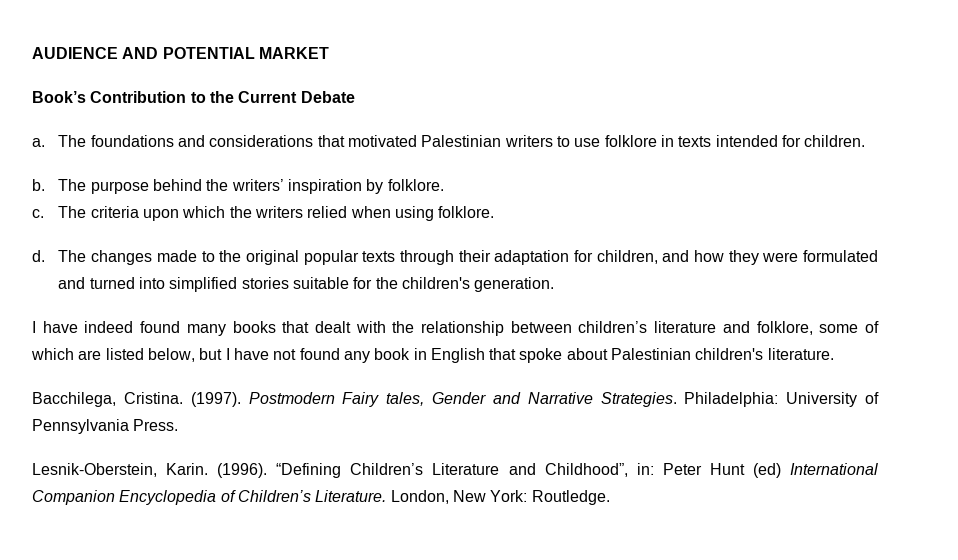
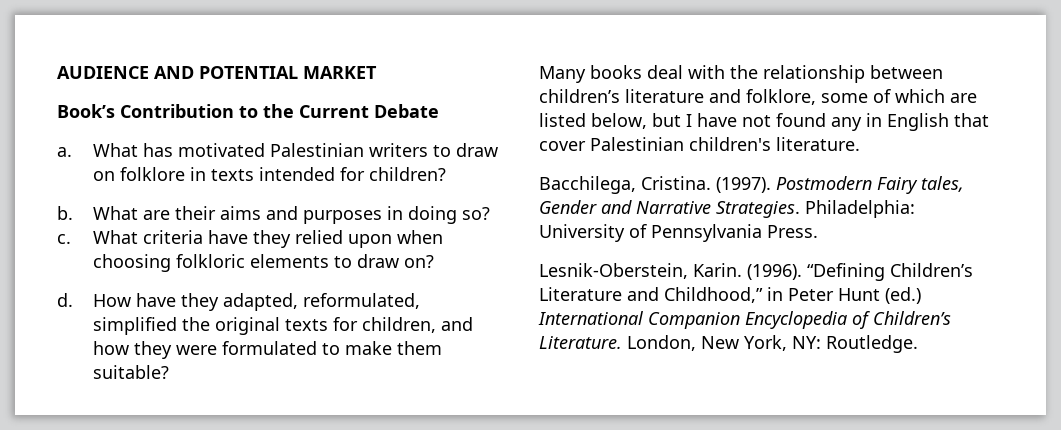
[58,135,345,147] The foundations and considerations that -> [92,143,173,157] What has
[574,138,601,147] use -> [455,143,498,157] [92,171,115,181] draw on
[804,135,866,147] children. -> [368,167,446,181] children?
[58,179,444,194] [32,206,495,221] [32,250,570,265] The purpose behind the writers’ inspiration by folklore. // c. The criteria upon which the writers relied when using folklore. // d. The changes made to the original popular texts through their adaptation -> [92,206,490,224] [57,230,443,248] [92,254,434,272] [57,293,420,311] [92,317,328,335] What are their aims and purposes in doing so? // c. What criteria have they relied upon when choosing folkloric elements to draw on? // d. How have they adapted, reformulated, simplified the original texts
[58,277,555,292] [32,321,351,336] and turned into simplified stories suitable for the children's generation. // I have indeed found many books that dealt -> [321,341,442,355] [92,365,169,379] [539,65,683,83] to make them suitable? // Many books deal
[374,348,411,360] book -> (862, 124) none
[519,348,608,363] spoke about -> [539,141,586,151] cover
[544,463,654,477] Childhood”, in: -> [664,287,783,303] Childhood,” in
[752,463,781,478] (ed) -> [885,287,921,304] (ed.)
[490,490,528,502] York: -> [744,335,821,351] York, NY:

